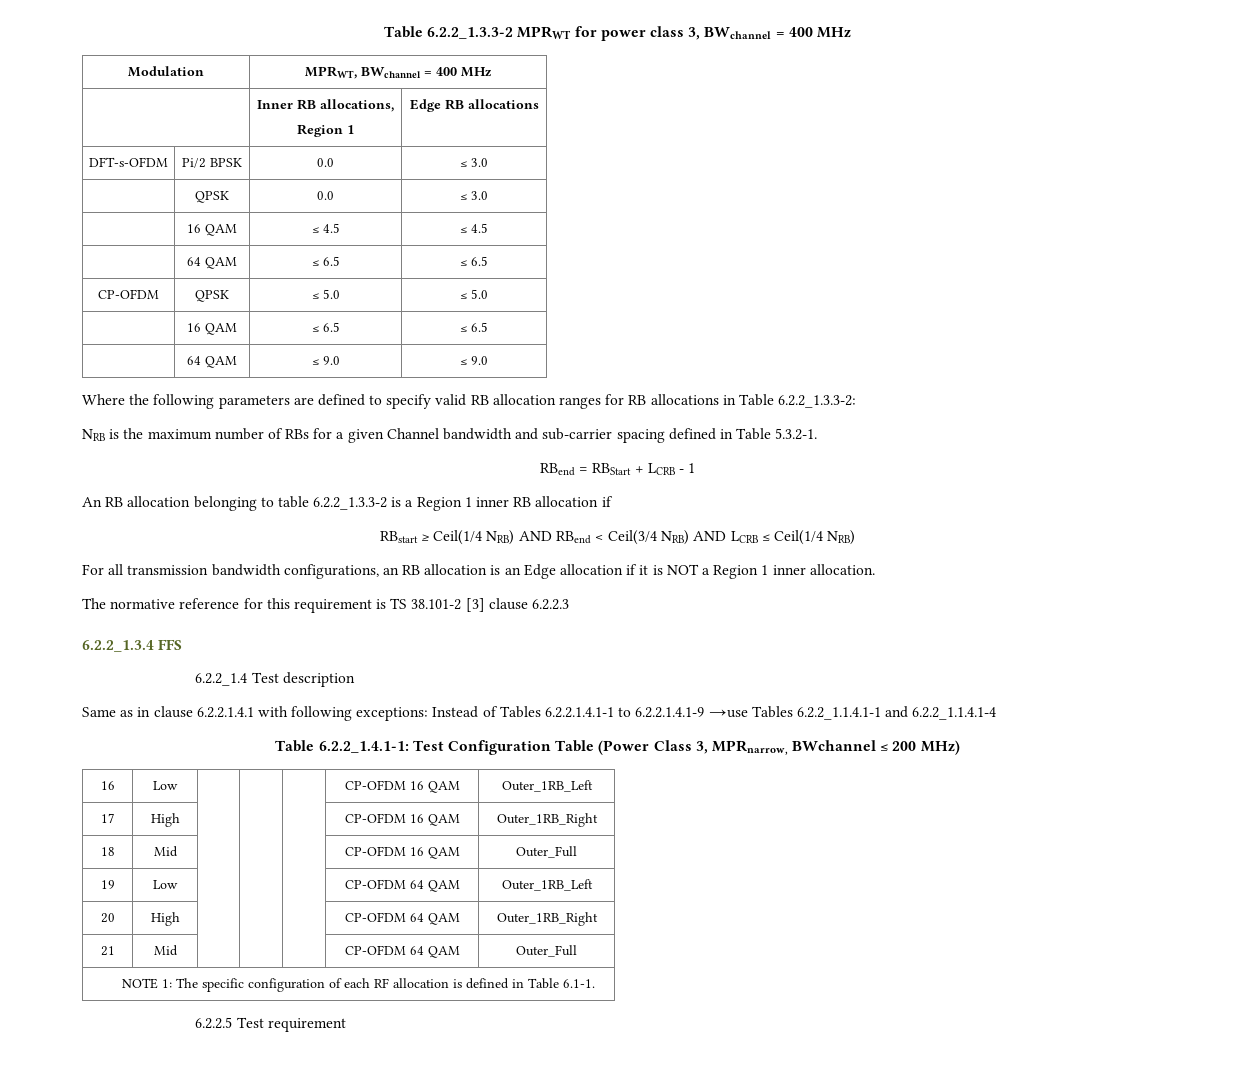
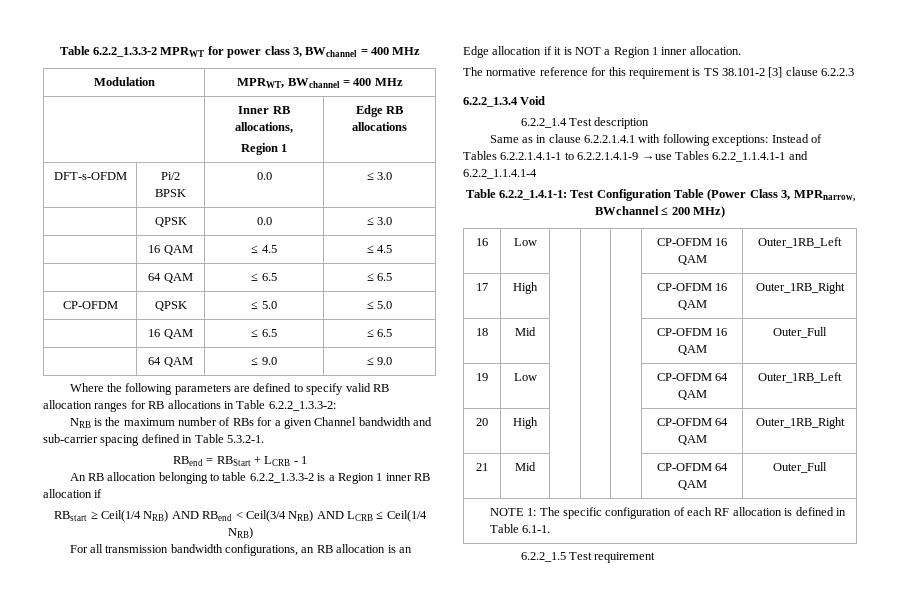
[158,639,183,650] FFS -> [520,96,546,105] Void
[195,1017,233,1029] 6.2.2.5 -> [520,552,566,562] 6.2.2_1.5

